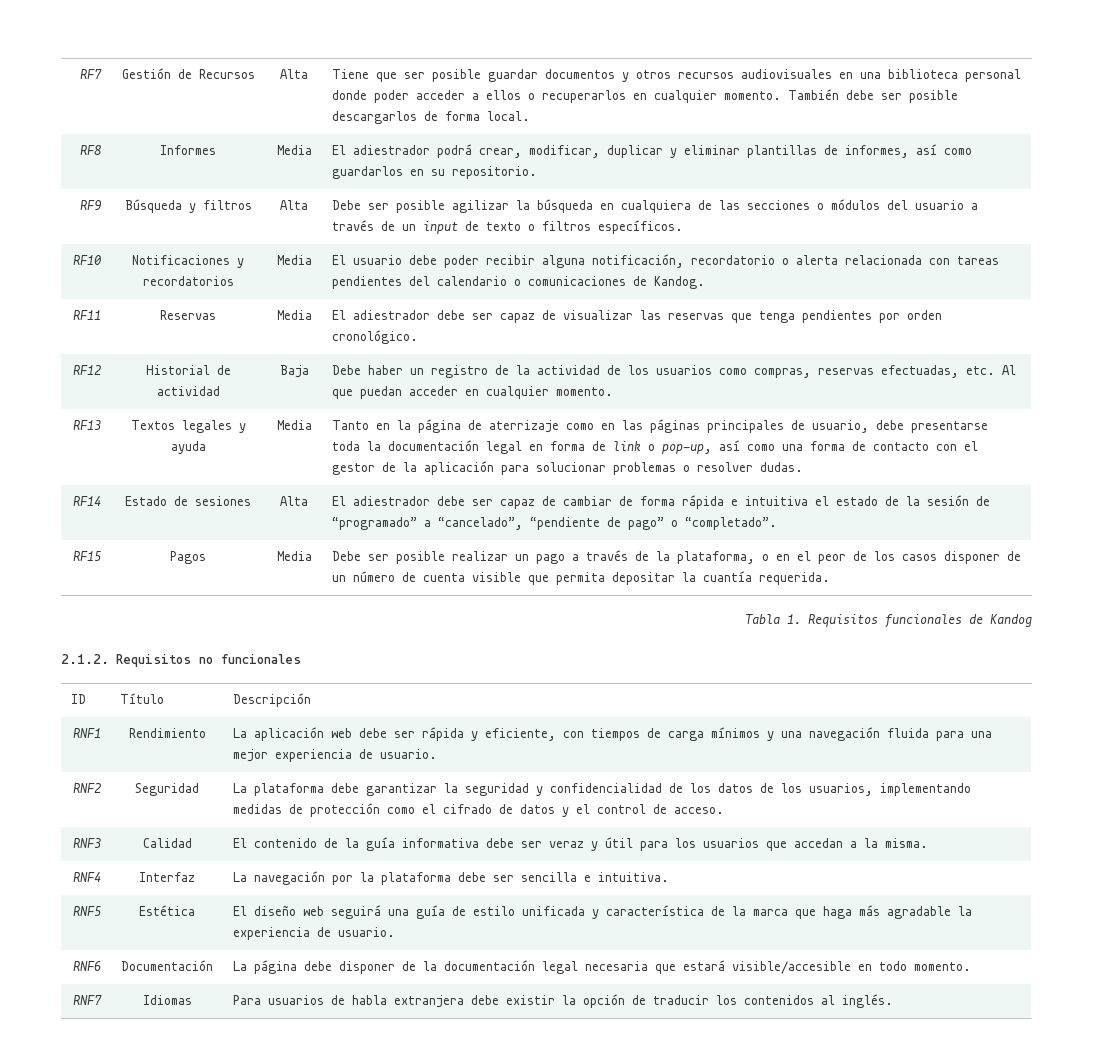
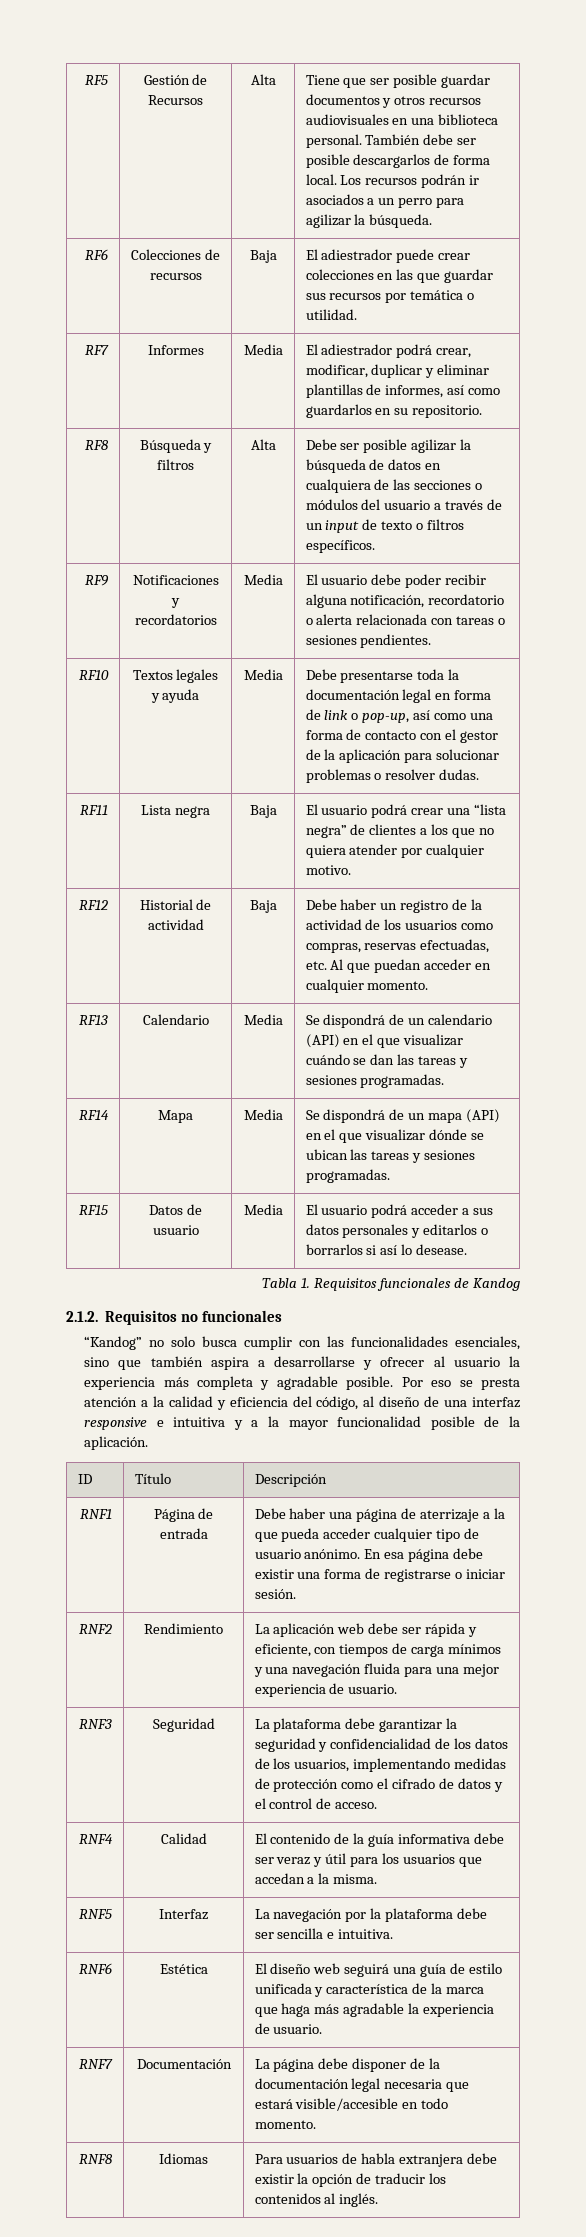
[79,69,102,79] RF7 -> [85,75,109,85] RF5
[965,69,1022,82] [332,90,782,103] personal donde poder acceder a ellos o recuperarlos en cualquier momento. -> [305,134,362,148] personal.
[79,145,101,155] // RF8 -> [340,174,480,188] [305,194,465,208] [305,214,433,228] [85,249,109,260] [131,249,220,260] [149,273,202,280] [249,250,277,263] [305,249,471,263] [305,269,494,283] [305,290,475,303] [305,309,357,320] [85,345,110,355] Los recursos podrán ir asociados a un perro para agilizar la búsqueda. // RF6 | Colecciones de recursos | Baja | El adiestrador puede crear colecciones en las que guardar sus recursos por temática o utilidad. // RF7
[79,200,102,210] RF9 -> [85,440,110,450] RF8
(594, 206) none -> [369,459,422,470] de datos
[72,255,101,265] RF10 -> [85,575,110,586] RF9
[332,276,706,289] [72,310,101,320] [160,310,216,320] [276,310,312,320] [332,310,943,323] [332,330,419,344] pendientes del calendario o comunicaciones de Kandog. // RF11 | Reservas | Media | El adiestrador debe ser capaz de visualizar las reservas que tenga pendientes por orden cronológico. -> [498,618,506,625] [305,634,432,648] [79,670,110,680] [132,669,219,683] [150,689,200,703] [243,669,283,680] [305,669,460,683] [305,689,492,703] [305,709,494,723] [305,729,499,743] [305,749,500,763] [305,769,480,783] [80,805,109,815] [141,805,210,818] [249,805,277,818] [305,804,507,818] [305,824,495,838] [305,844,485,858] [305,865,351,875] o sesiones pendientes. // RF10 | Textos legales y ayuda | Media | Debe presentarse toda la documentación legal en forma de link o pop-up, así como una forma de contacto con el gestor de la aplicación para solucionar problemas o resolver dudas. // RF11 | Lista negra | Baja | El usuario podrá crear una “lista negra” de clientes a los que no quiera atender por cualquier motivo.
[130,420,246,433] [170,441,206,454] [276,420,312,430] [332,419,989,433] [332,440,979,454] [332,461,804,475] [72,496,101,506] [125,496,251,506] [280,496,308,506] [332,495,991,509] [332,517,778,530] [72,551,101,561] [170,551,206,564] [276,551,312,561] [332,550,1022,564] [332,571,831,585] Textos legales y ayuda | Media | Tanto en la página de aterrizaje como en las páginas principales de usuario, debe presentarse toda la documentación legal en forma de link o pop-up, así como una forma de contacto con el gestor de la aplicación para solucionar problemas o resolver dudas. // RF14 | Estado de sesiones | Alta | El adiestrador debe ser capaz de cambiar de forma rápida e intuitiva el estado de la sesión de “programado” a “cancelado”, “pendiente de pago” o “completado”. // RF15 | Pagos | Media | Debe ser posible realizar un pago a través de la plataforma, o en el peor de los casos disponer de un número de cuenta visible que permita depositar la cuantía requerida. -> [142,1014,209,1025] [243,1014,283,1025] [305,1014,493,1028] [305,1034,464,1048] [305,1054,469,1068] [305,1074,445,1088] [79,1110,110,1120] [158,1110,193,1123] [243,1109,283,1120] [305,1109,501,1123] [305,1129,485,1143] [305,1149,476,1163] [305,1169,390,1183] [79,1205,109,1215] [149,1204,202,1215] [152,1225,199,1235] [243,1204,283,1215] [305,1204,494,1218] [305,1224,489,1238] [305,1244,468,1255] Calendario | Media | Se dispondrá de un calendario (API) en el que visualizar cuándo se dan las tareas y sesiones programadas. // RF14 | Mapa | Media | Se dispondrá de un mapa (API) en el que visualizar dónde se ubican las tareas y sesiones programadas. // RF15 | Datos de usuario | Media | El usuario podrá acceder a sus datos personales y editarlos o borrarlos si así lo desease.
[71,694,87,704] [120,693,165,704] [233,693,312,707] [72,728,101,738] // ID | Título | Descripción // RNF1 -> [84,1336,520,1350] [84,1356,520,1370] [84,1376,521,1390] [84,1396,520,1410] [84,1416,520,1430] [84,1436,149,1450] [77,1474,92,1484] [134,1473,171,1484] [254,1474,327,1487] [80,1509,113,1519] [153,1508,214,1522] [159,1528,208,1539] [254,1508,505,1522] [254,1528,480,1542] [254,1548,484,1562] [254,1568,506,1582] [254,1589,296,1599] [79,1624,113,1634] // “Kandog” no solo busca cumplir con las funcionalidades esenciales, sino que también aspira a desarrollarse y ofrecer al usuario la experiencia más completa y agradable posible. Por eso se presta atención a la calidad y eficiencia del código, al diseño de una interfaz responsive e intuitiva y a la mayor funcionalidad posible de la aplicación. // ID | Título | Descripción // RNF1 | Página de entrada | Debe haber una página de aterrizaje a la que pueda acceder cualquier tipo de usuario anónimo. En esa página debe existir una forma de registrarse o iniciar sesión. // RNF2
[72,783,101,793] RNF2 -> [79,1719,113,1729] RNF3
[72,838,101,848] RNF3 -> [79,1834,114,1844] RNF4
[72,872,101,882] RNF4 -> [79,1909,113,1919] RNF5
[72,906,101,916] RNF5 -> [79,1963,113,1974] RNF6
[72,961,101,971] RNF6 -> [79,2059,114,2069] RNF7
[72,995,102,1005] RNF7 -> [79,2154,114,2164] RNF8

